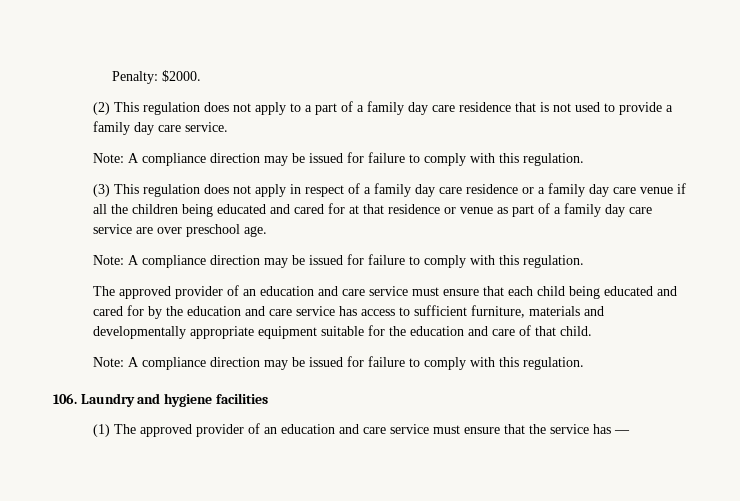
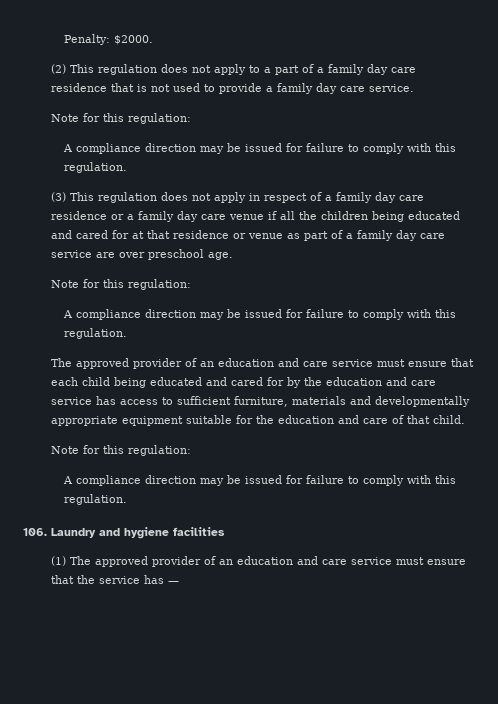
[92,153,124,163] Note: -> [50,113,191,124] Note for this regulation: //
[92,255,124,265] Note: -> [50,279,191,290] Note for this regulation: //
[92,357,124,367] Note: -> [50,445,191,456] Note for this regulation: //

